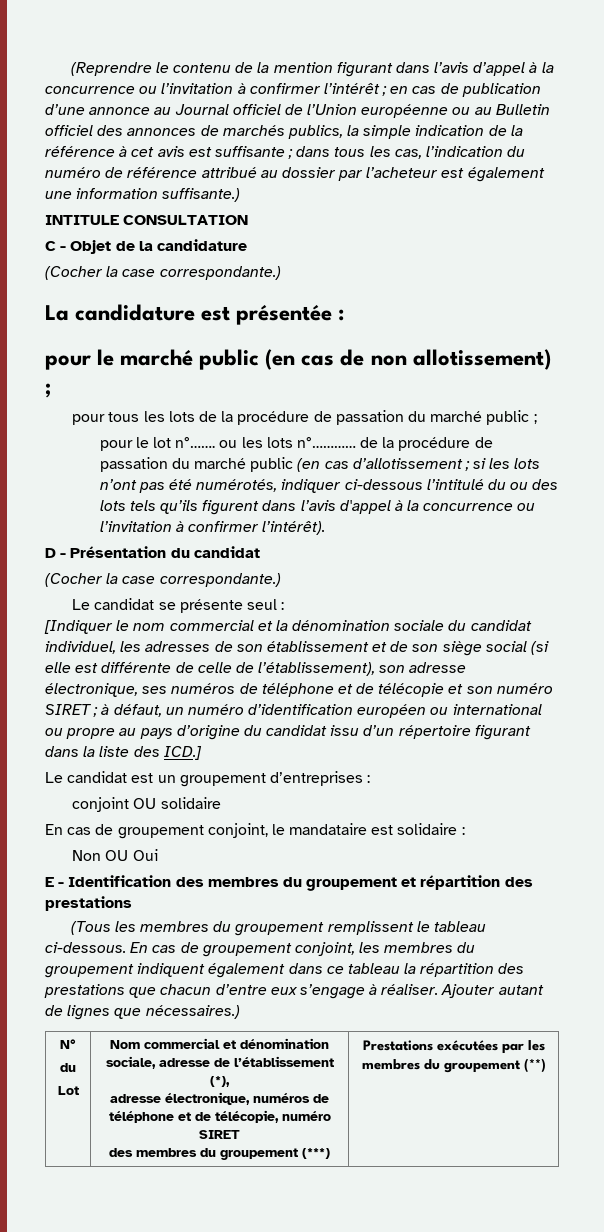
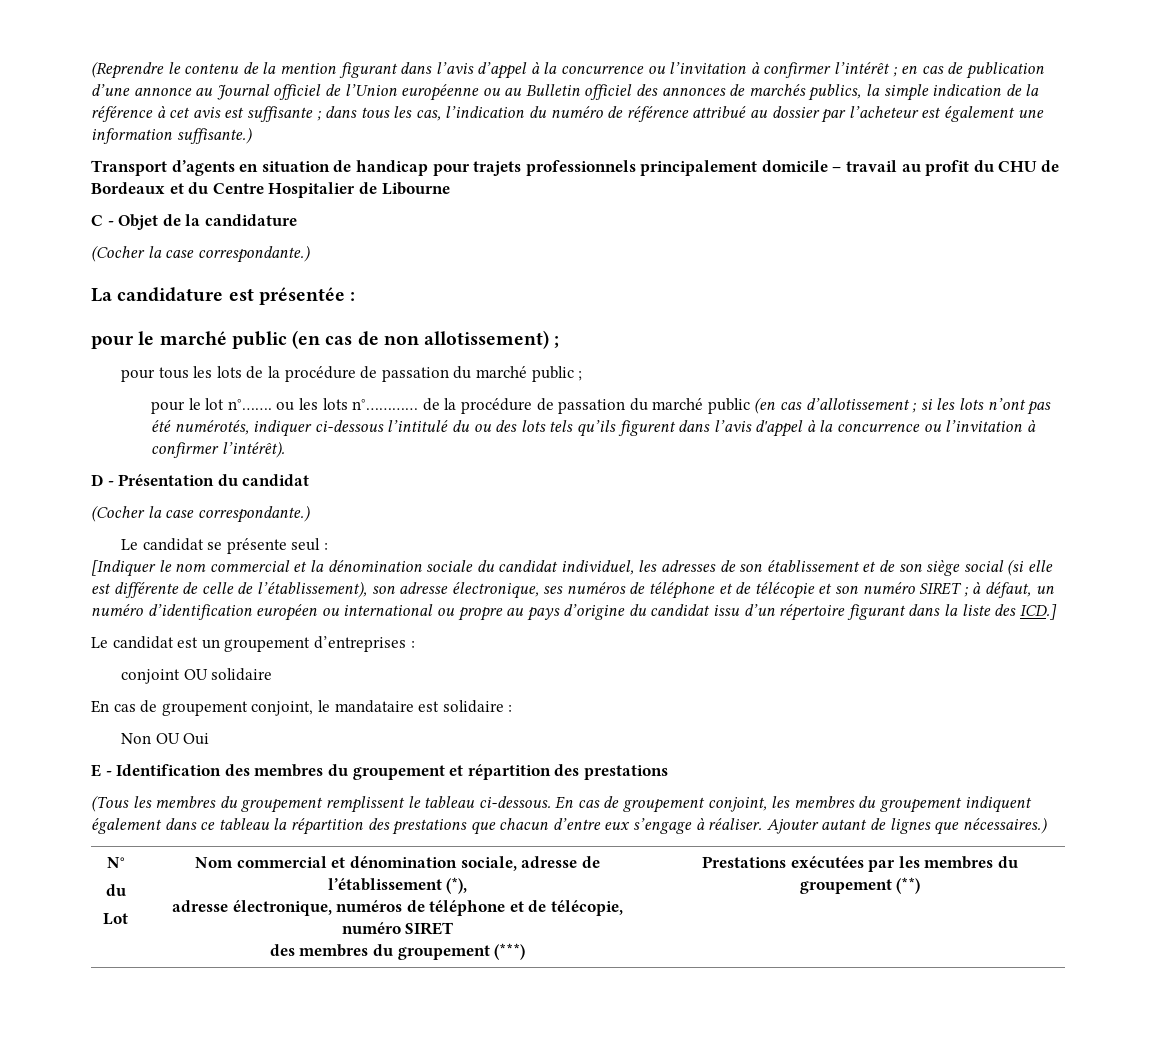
[45,215,249,225] INTITULE CONSULTATION -> [91,160,1060,176] [91,182,450,198] Transport d’agents en situation de handicap pour trajets professionnels principalement domicile – travail au profit du CHU de Bordeaux et du Centre Hospitalier de Libourne

